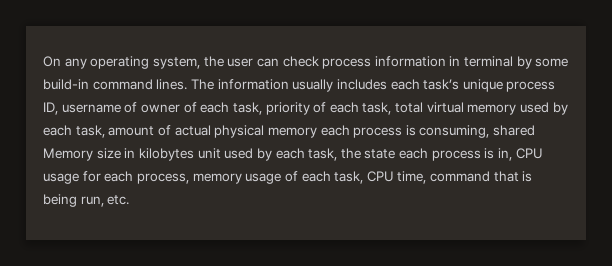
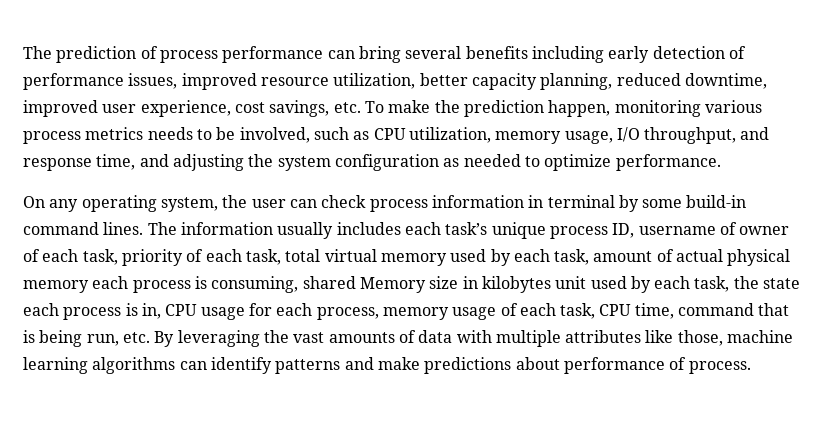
(43, 61) none -> [23,46,746,63] [23,73,767,90] [23,100,762,117] [23,127,770,144] [23,154,721,171] The prediction of process performance can bring several benefits including early detection of performance issues, improved resource utilization, better capacity planning, reduced downtime, improved user experience, cost savings, etc. To make the prediction happen, monitoring various process metrics needs to be involved, such as CPU utilization, memory usage, I/O throughput, and response time, and adjusting the system configuration as needed to optimize performance. //
(130, 200) none -> [154,330,794,347] [23,357,751,374] By leveraging the vast amounts of data with multiple attributes like those, machine learning algorithms can identify patterns and make predictions about performance of process.

